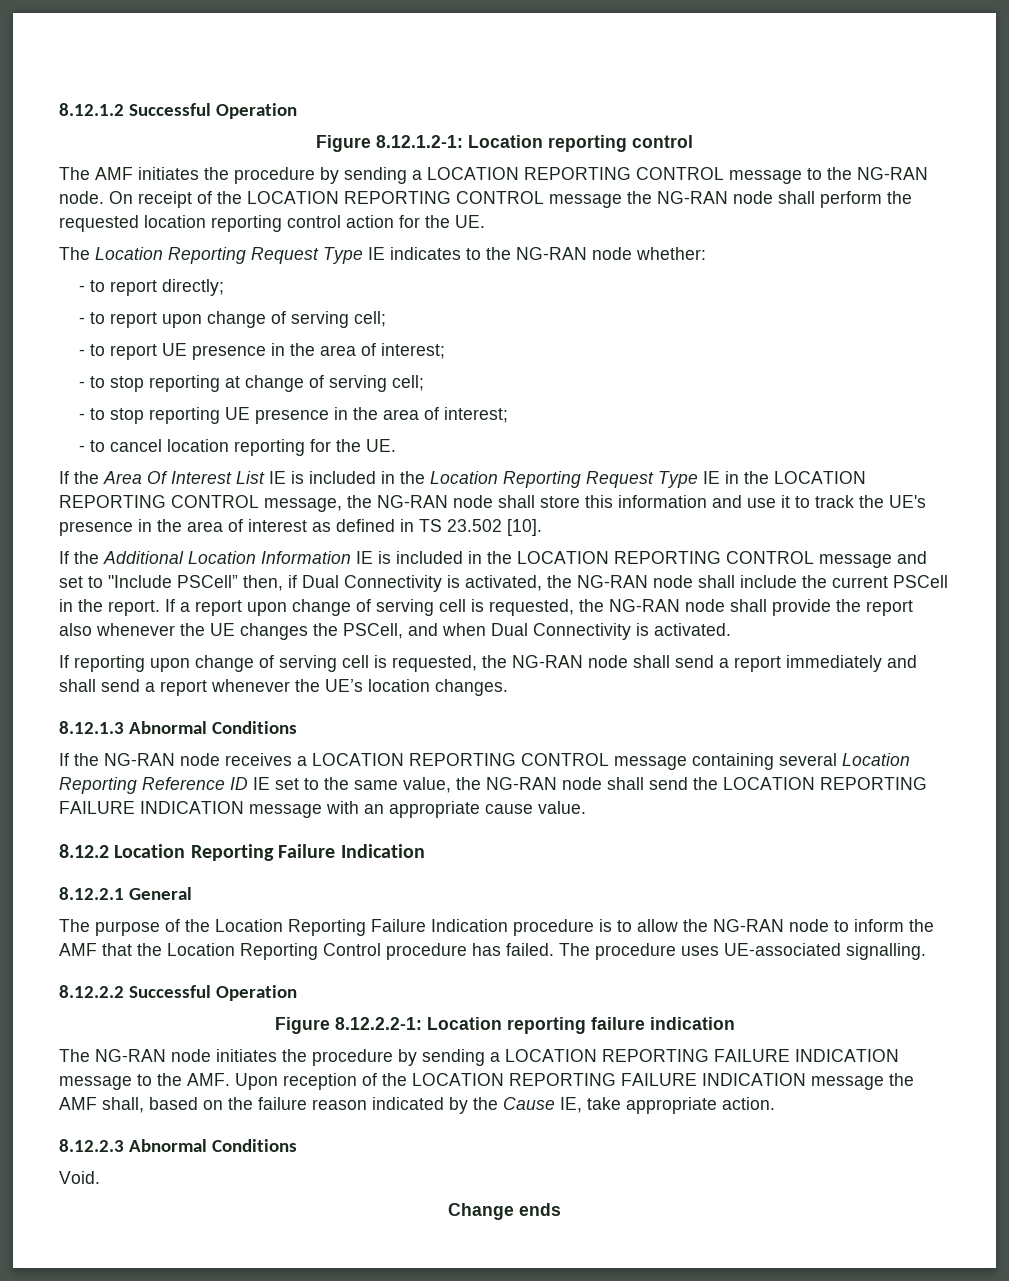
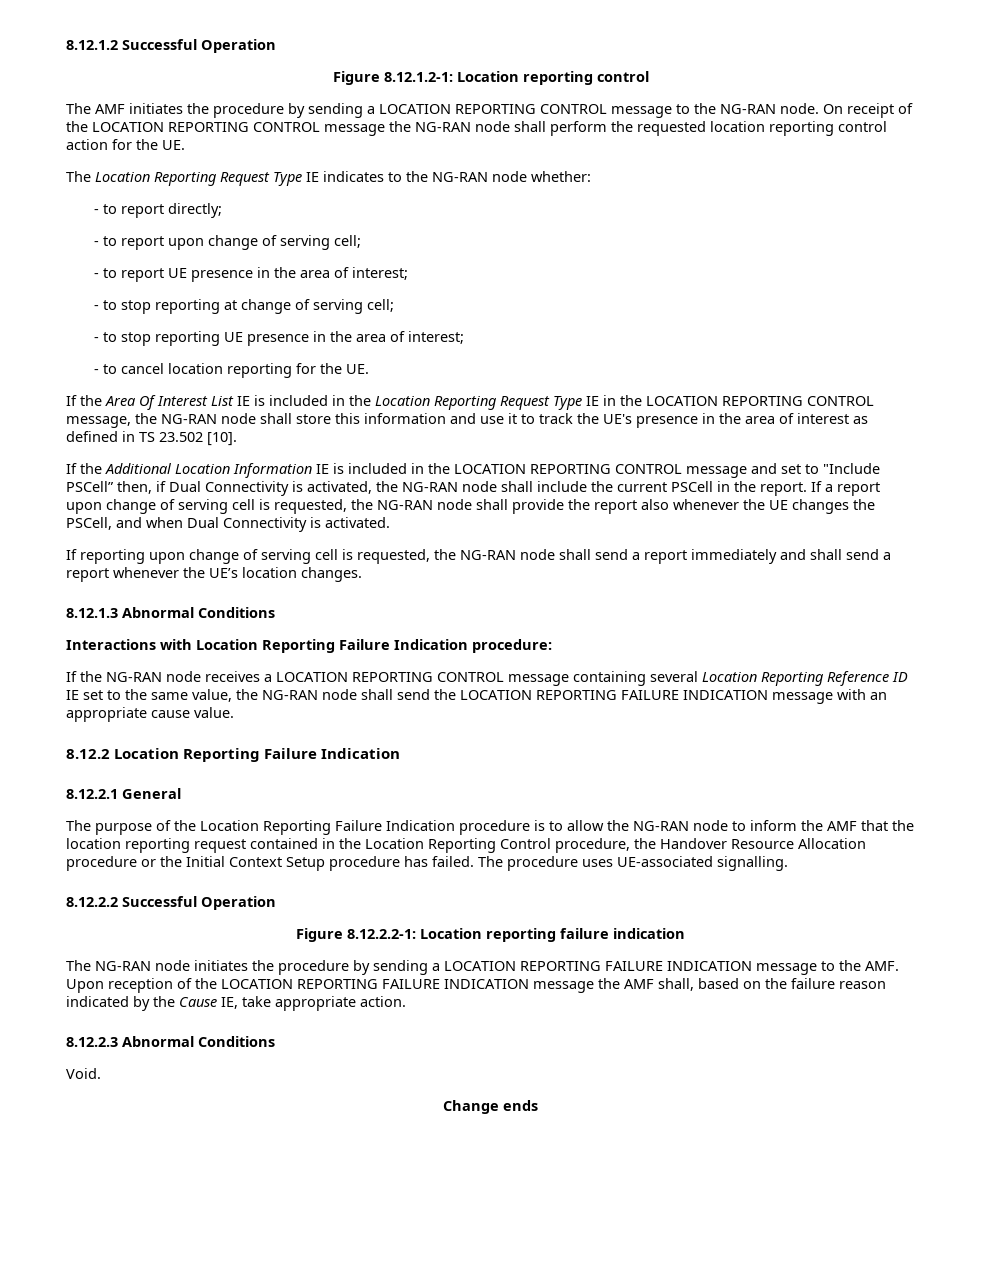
(297, 727) none -> [66,639,552,653] // Interactions with Location Reporting Failure Indication procedure:
[167,943,381,960] Location Reporting Control -> [66,838,866,853] [66,856,325,871] location reporting request contained in the Location Reporting Control procedure, the Handover Resource Allocation procedure or the Initial Context Setup

